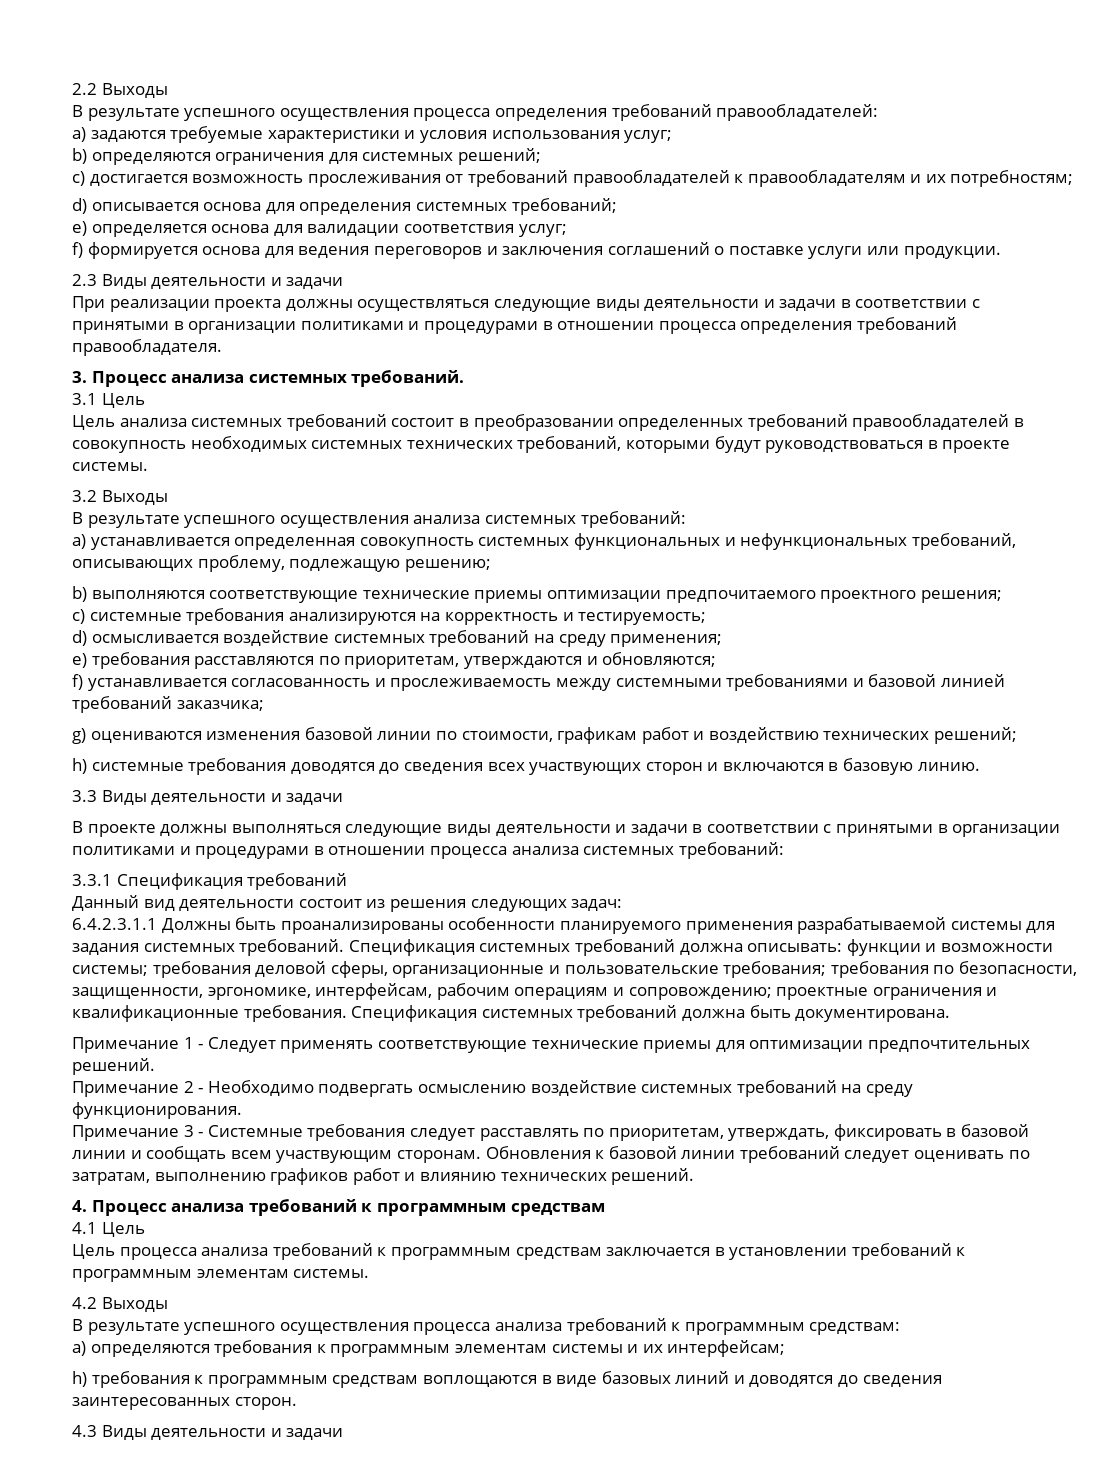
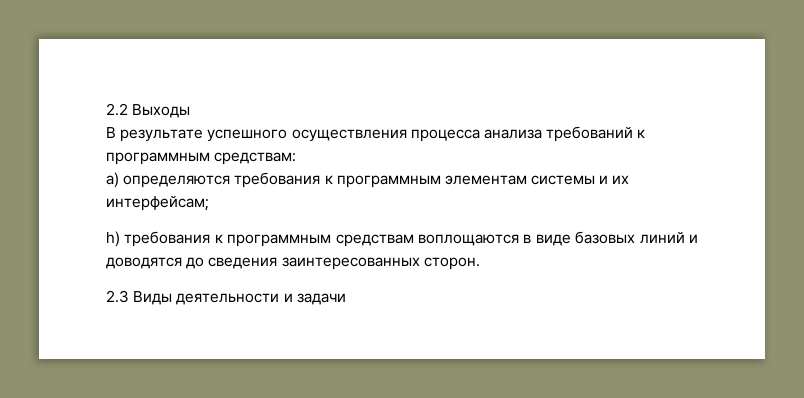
[72,104,879,121] [72,126,673,143] [72,148,541,165] [72,170,1074,187] [72,198,617,215] [72,221,567,237] [72,242,1001,259] [72,274,344,289] [72,296,981,312] [72,317,957,334] [72,339,222,356] [72,370,465,387] [72,393,145,408] [72,414,1024,431] [72,436,1011,453] [72,462,148,471] [72,490,168,505] [72,511,686,528] [72,533,1016,550] [72,555,491,572] [72,586,1002,603] [72,608,707,625] [72,630,723,647] [72,652,717,669] [72,674,1005,691] [72,696,264,713] [72,727,1018,744] [72,758,980,775] [72,790,344,805] [72,821,1061,837] [72,842,784,859] [72,873,348,890] [72,895,623,912] [72,917,1056,934] [72,939,1053,956] [72,961,1077,978] [72,983,998,1000] [72,1005,951,1022] [72,1037,1030,1053] [72,1058,155,1075] [72,1080,913,1097] [72,1102,242,1119] [72,1124,1030,1141] [72,1146,1030,1163] [72,1168,695,1185] [72,1199,605,1216] [72,1222,145,1237] [72,1243,966,1260] [72,1269,370,1282] [72,1297,168,1312] // В результате успешного осуществления процесса определения требований правообладателей: // a) задаются требуемые характеристики и условия использования услуг; // b) определяются ограничения для системных решений; // c) достигается возможность прослеживания от требований правообладателей к правообладателям и их потребностям; // d) описывается основа для определения системных требований; // e) определяется основа для валидации соответствия услуг; // f) формируется основа для ведения переговоров и заключения соглашений о поставке услуги или продукции. // 2.3 Виды деятельности и задачи // При реализации проекта должны осуществляться следующие виды деятельности и задачи в соответствии с принятыми в организации политиками и процедурами в отношении процесса определения требований правообладателя. // 3. Процесс анализа системных требований. // 3.1 Цель // Цель анализа системных требований состоит в преобразовании определенных требований правообладателей в совокупность необходимых системных технических требований, которыми будут руководствоваться в проекте системы. // 3.2 Выходы // В результате успешного осуществления анализа системных требований: // a) устанавливается определенная совокупность системных функциональных и нефункциональных требований, описывающих проблему, подлежащую решению; // b) выполняются соответствующие технические приемы оптимизации предпочитаемого проектного решения; // c) системные требования анализируются на корректность и тестируемость; // d) осмысливается воздействие системных требований на среду применения; // e) требования расставляются по приоритетам, утверждаются и обновляются; // f) устанавливается согласованность и прослеживаемость между системными требованиями и базовой линией требований заказчика; // g) оцениваются изменения базовой линии по стоимости, графикам работ и воздействию технических решений; // h) системные требования доводятся до сведения всех участвующих сторон и включаются в базовую линию. // 3.3 Виды деятельности и задачи // В проекте должны выполняться следующие виды деятельности и задачи в соответствии с принятыми в организации политиками и процедурами в отношении процесса анализа системных требований: // 3.3.1 Спецификация требований // Данный вид деятельности состоит из решения следующих задач: // 6.4.2.3.1.1 Должны быть проанализированы особенности планируемого применения разрабатываемой системы для задания системных требований. Спецификация системных требований должна описывать: функции и возможности системы; требования деловой сферы, организационные и пользовательские требования; требования по безопасности, защищенности, эргономике, интерфейсам, рабочим операциям и сопровождению; проектные ограничения и квалификационные требования. Спецификация системных требований должна быть документирована. // Примечание 1 - Следует применять соответствующие технические приемы для оптимизации предпочтительных решений. // Примечание 2 - Необходимо подвергать осмыслению воздействие системных требований на среду функционирования. // Примечание 3 - Системные требования следует расставлять по приоритетам, утверждать, фиксировать в базовой линии и сообщать всем участвующим сторонам. Обновления к базовой линии требований следует оценивать по затратам, выполнению графиков работ и влиянию технических решений. // 4. Процесс анализа требований к программным средствам // 4.1 Цель // Цель процесса анализа требований к программным средствам заключается в установлении требований к программным элементам системы. // 4.2 Выходы -> (191, 111) none
[72,1425,97,1437] 4.3 -> [106,290,129,303] 2.3

